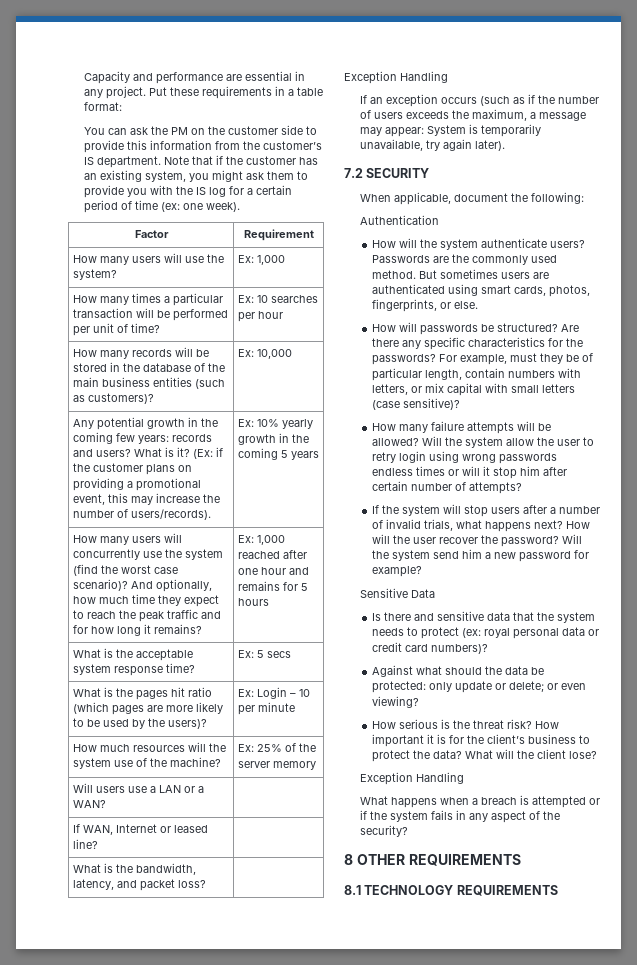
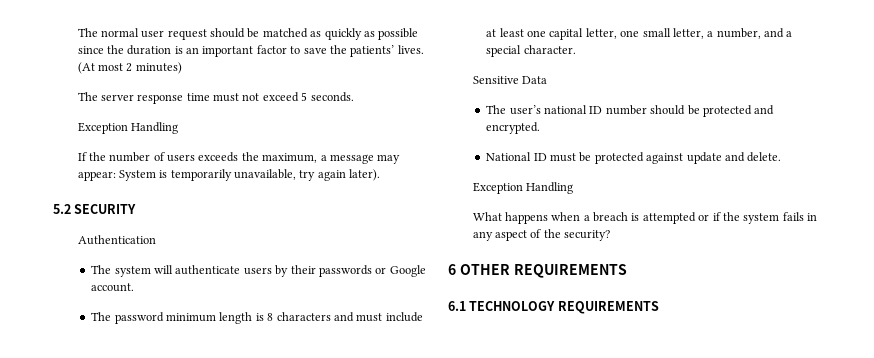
[83,71,305,84] [83,86,323,99] [83,102,122,111] [83,125,317,135] [83,140,322,153] [83,155,318,168] [83,170,308,182] [83,185,292,198] [83,200,240,213] [134,230,169,238] [243,229,314,241] [72,253,224,265] [72,269,117,280] [237,255,285,265] [72,293,223,306] [72,308,228,321] [72,323,160,336] [237,295,318,303] [237,311,283,322] [72,347,209,359] [72,362,225,372] [72,377,225,389] [72,393,154,404] [237,349,292,359] [72,417,218,430] [72,432,212,444] [72,447,223,459] [72,463,192,475] [72,478,201,491] [72,493,220,505] [72,509,211,520] [237,419,313,429] [237,433,309,445] [237,448,319,460] [72,533,182,545] [72,549,223,560] [72,564,178,576] [72,579,212,592] [72,594,219,607] [72,609,221,622] [72,624,202,636] [237,535,285,545] [237,550,307,559] [237,567,309,575] [237,581,308,591] [237,598,269,606] [72,648,193,661] [72,663,195,676] [237,650,291,658] [72,687,212,700] [72,702,223,715] [72,718,207,729] [237,687,310,699] [237,702,295,715] [72,742,226,752] [72,757,221,769] [237,743,316,752] [237,761,316,770] [72,783,204,793] [72,800,106,808] [72,824,208,835] [72,839,98,849] [72,863,196,875] [72,879,206,891] [344,71,448,84] [359,94,535,107] Capacity and performance are essential in any project. Put these requirements in a table format: // You can ask the PM on the customer side to provide this information from the customer’s IS department. Note that if the customer has an existing system, you might ask them to provide you with the IS log for a certain period of time (ex: one week). // Factor | Requirement // How many users will use the system? | Ex: 1,000 // How many times a particular transaction will be performed per unit of time? | Ex: 10 searches per hour // How many records will be stored in the database of the main business entities (such as customers)? | Ex: 10,000 // Any potential growth in the coming few years: records and users? What is it? (Ex: if the customer plans on providing a promotional event, this may increase the number of users/records). | Ex: 10% yearly growth in the coming 5 years // How many users will concurrently use the system (find the worst case scenario)? And optionally, how much time they expect to reach the peak traffic and for how long it remains? | Ex: 1,000 reached after one hour and remains for 5 hours // What is the acceptable system response time? | Ex: 5 secs // What is the pages hit ratio (which pages are more likely to be used by the users)? | Ex: Login – 10 per minute // How much resources will the system use of the machine? | Ex: 25% of the server memory // Will users use a LAN or a WAN? | // If WAN, Internet or leased line? | // What is the bandwidth, latency, and packet loss? | // Exception Handling // If an exception occurs (such as if -> [77,28,419,40] [77,45,424,57] [77,62,182,74] [77,92,354,104] [77,122,178,134] [77,152,87,161] The normal user request should be matched as quickly as possible since the duration is an important factor to save the patients’ lives. (At most 2 minutes) // The server response time must not exceed 5 seconds. // Exception Handling // If
[344,168,363,178] 7.2 -> [53,204,71,214] 5.2
[359,192,584,205] [359,215,439,225] [371,238,585,250] [371,254,557,265] [371,269,549,279] [371,284,590,297] [371,299,478,312] [371,322,579,335] [371,337,583,350] [371,353,593,365] [371,368,581,381] [371,383,575,396] [371,398,460,410] [371,421,551,434] [371,436,594,448] [371,451,557,464] [371,466,567,479] [371,481,522,494] [371,504,600,517] [371,519,590,532] [371,534,582,547] [371,549,589,562] [371,566,422,577] [359,588,435,598] [371,611,595,623] [371,627,599,639] [371,642,488,654] [371,665,544,677] [371,681,586,693] [371,696,419,708] [371,719,559,729] [371,734,590,747] [371,749,597,762] When applicable, document the following: // Authentication // How will the system authenticate users? Passwords are the commonly used method. But sometimes users are authenticated using smart cards, photos, fingerprints, or else. // How will passwords be structured? Are there any specific characteristics for the passwords? For example, must they be of particular length, contain numbers with letters, or mix capital with small letters (case sensitive)? // How many failure attempts will be allowed? Will the system allow the user to retry login using wrong passwords endless times or will it stop him after certain number of attempts? // If the system will stop users after a number of invalid trials, what happens next? How will the user recover the password? Will the system send him a new password for example? // Sensitive Data // Is there and sensitive data that the system needs to protect (ex: royal personal data or credit card numbers)? // Against what should the data be protected: only update or delete; or even viewing? // How serious is the threat risk? How important it is for the client’s business to protect the data? What will the client lose? -> [77,235,156,245] [91,265,426,277] [91,283,135,292] [91,312,423,324] [486,28,793,40] [486,45,576,57] [472,76,547,84] [486,105,775,117] [486,122,541,134] [486,152,782,164] Authentication // The system will authenticate users by their passwords or Google account. // The password minimum length is 8 characters and must include at least one capital letter, one small letter, a number, and a special character. // Sensitive Data // The user’s national ID number should be protected and encrypted. // National ID must be protected against update and delete.
[344,854,353,865] 8 -> [448,264,456,275] 6
[344,885,361,895] 8.1 -> [448,301,466,311] 6.1

